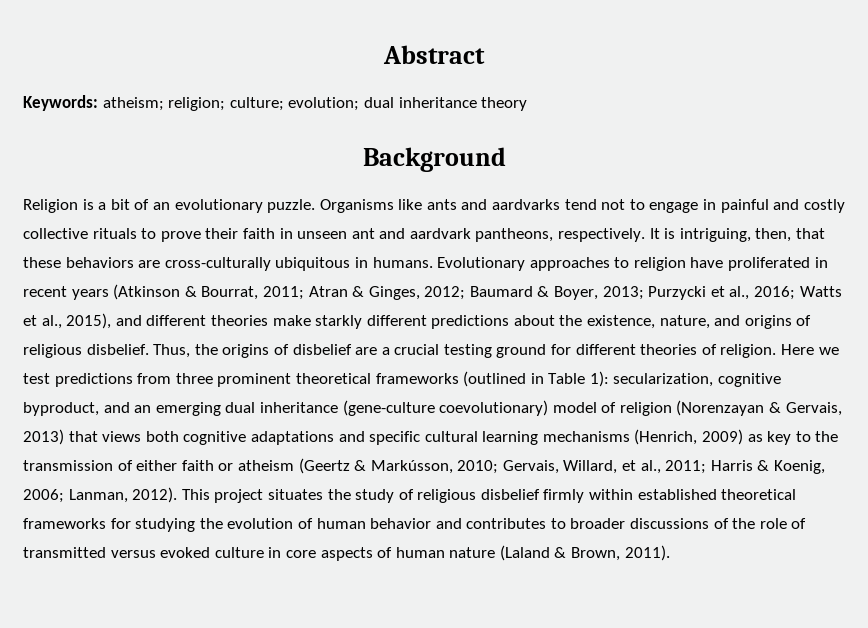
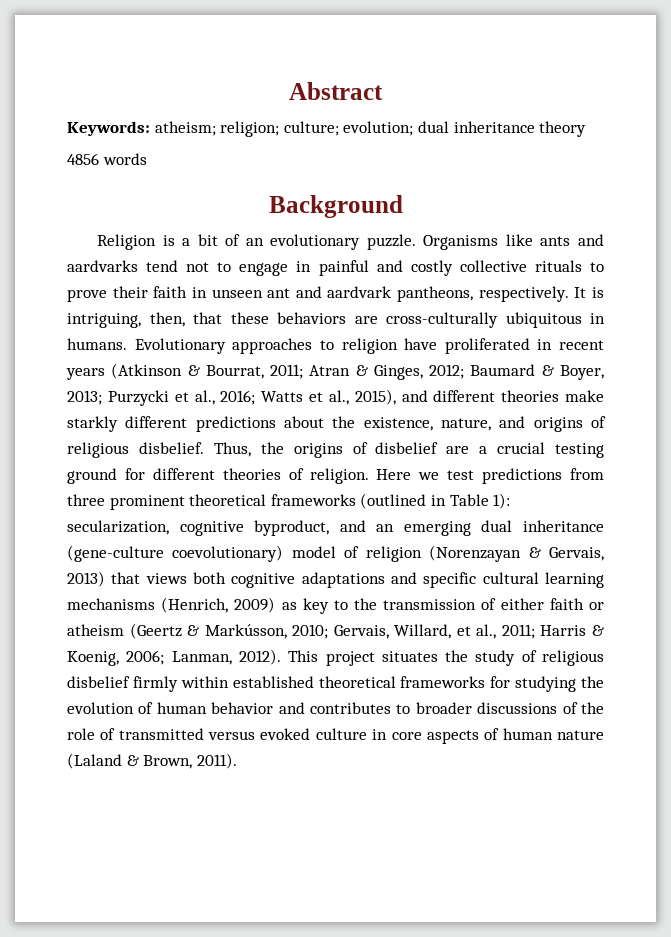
(528, 104) none -> [67,153,147,165] // 4856 words

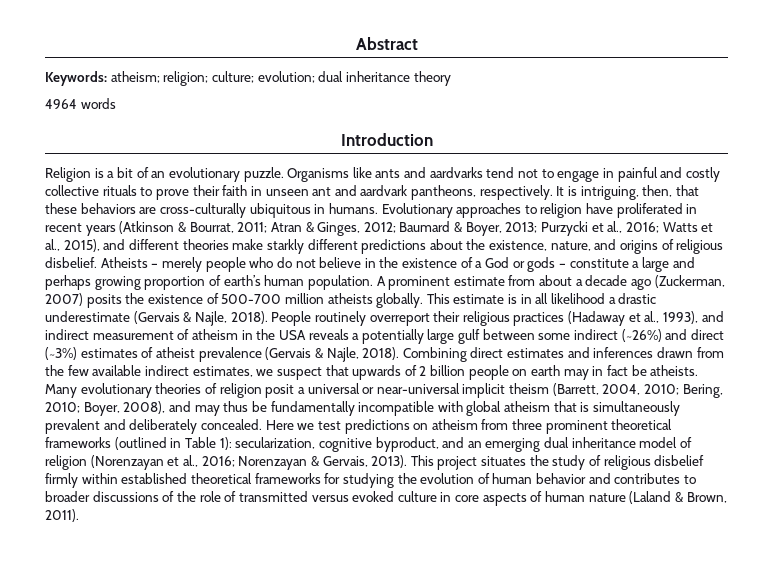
[67,153,99,165] 4856 -> [45,99,77,109] 4964
[268,195,403,218] Background -> [340,133,433,146] Introduction
[213,442,604,458] [67,468,369,484] Thus, the origins of disbelief are a crucial testing ground for different theories of religion. -> [100,257,695,272] [45,275,725,290] [45,293,657,308] [45,311,724,326] [45,329,724,344] [45,347,724,362] [45,365,699,380] [45,383,723,398] [45,401,681,416] [45,419,262,434] Atheists – merely people who do not believe in the existence of a God or gods – constitute a large and perhaps growing proportion of earth’s human population. A prominent estimate from about a decade ago (Zuckerman, 2007) posits the existence of 500-700 million atheists globally. This estimate is in all likelihood a drastic underestimate (Gervais & Najle, 2018). People routinely overreport their religious practices (Hadaway et al., 1993), and indirect measurement of atheism in the USA reveals a potentially large gulf between some indirect (~26%) and direct (~3%) estimates of atheist prevalence (Gervais & Najle, 2018). Combining direct estimates and inferences drawn from the few available indirect estimates, we suspect that upwards of 2 billion people on earth may in fact be atheists. Many evolutionary theories of religion posit a universal or near-universal implicit theism (Barrett, 2004, 2010; Bering, 2010; Boyer, 2008), and may thus be fundamentally incompatible with global atheism that is simultaneously prevalent and deliberately concealed.
(563, 476) none -> [413,419,478,430] on atheism
[67,545,284,562] (gene-culture coevolutionary) -> (636, 442) none
[528,547,605,561] [67,571,604,588] [67,597,604,614] [67,623,604,639] [67,649,281,666] & Gervais, 2013) that views both cognitive adaptations and specific cultural learning mechanisms (Henrich, 2009) as key to the transmission of either faith or atheism (Geertz & Markússon, 2010; Gervais, Willard, et al., 2011; Harris & Koenig, 2006; Lanman, 2012). -> [167,455,408,470] et al., 2016; Norenzayan & Gervais, 2013).

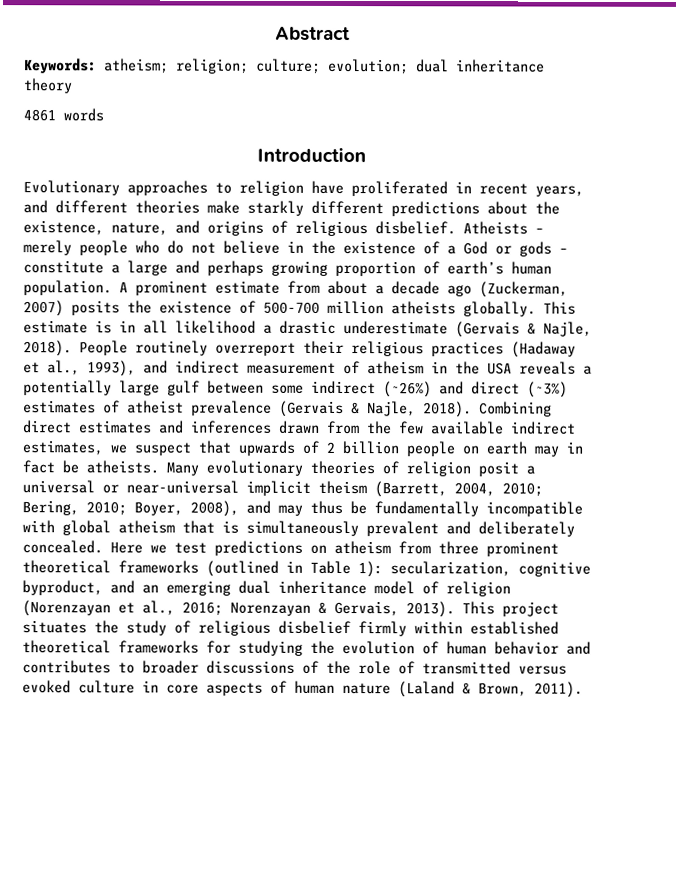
[45,99,77,109] 4964 -> [23,109,56,122] 4861
[45,167,720,182] [45,185,699,200] [45,203,378,218] Religion is a bit of an evolutionary puzzle. Organisms like ants and aardvarks tend not to engage in painful and costly collective rituals to prove their faith in unseen ant and aardvark pantheons, respectively. It is intriguing, then, that these behaviors are cross-culturally ubiquitous in humans. -> (366, 155) none
[85,221,714,236] [45,239,100,252] years (Atkinson & Bourrat, 2011; Atran & Ginges, 2012; Baumard & Boyer, 2013; Purzycki et al., 2016; Watts et al., 2015), -> [535,185,584,197] years,

